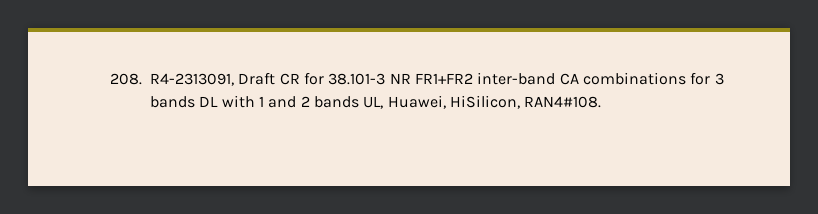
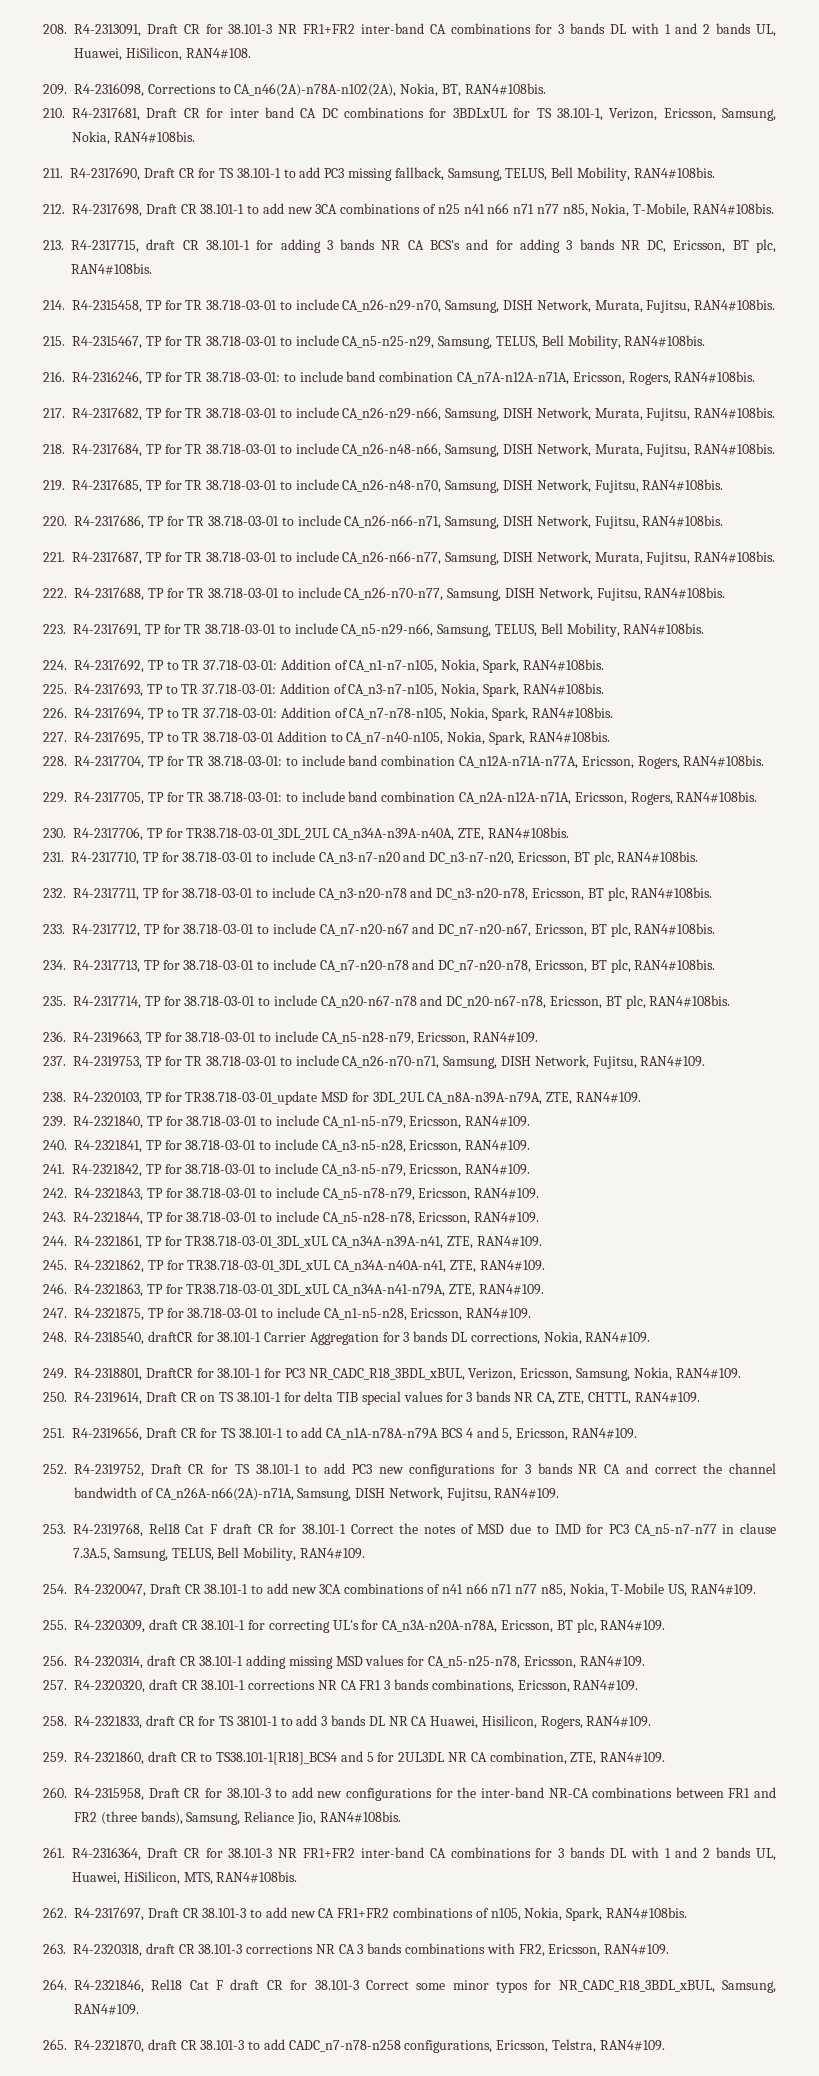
(602, 102) none -> [43,83,546,97] [43,107,776,121] [72,131,195,145] [43,167,715,181] [43,203,775,217] [43,239,776,253] [71,263,152,275] [43,299,776,313] [43,335,706,349] [43,371,756,385] [43,407,776,421] [43,443,776,457] [43,479,724,493] [43,515,724,529] [43,551,776,565] [43,587,726,601] [43,623,705,637] [43,659,604,673] [43,683,604,697] [43,707,613,721] [43,731,610,745] [43,755,765,769] [43,791,758,805] [43,827,569,841] [43,851,699,865] [43,887,713,901] [43,923,716,937] [43,959,716,973] [43,995,731,1009] [43,1031,539,1045] [43,1055,706,1069] [43,1091,642,1105] [43,1115,531,1129] [43,1139,531,1153] [43,1163,531,1177] [43,1187,540,1201] [43,1211,540,1225] [43,1235,542,1249] [43,1259,545,1273] [43,1283,544,1297] [43,1307,532,1321] [43,1331,651,1345] [43,1367,741,1381] [43,1391,701,1405] [43,1427,637,1441] [43,1463,776,1477] [74,1487,560,1501] [43,1523,776,1537] [73,1547,365,1561] [43,1583,757,1597] [43,1619,666,1633] [43,1655,645,1669] [43,1679,639,1693] [43,1715,652,1729] [43,1751,666,1765] [43,1787,776,1801] [74,1811,401,1825] [43,1847,777,1861] [72,1871,298,1885] [43,1907,687,1921] [43,1943,670,1957] [43,1979,776,1993] [74,2004,139,2015] [43,2039,665,2053] // 209. R4-2316098, Corrections to CA_n46(2A)-n78A-n102(2A), Nokia, BT, RAN4#108bis. // 210. R4-2317681, Draft CR for inter band CA DC combinations for 3BDLxUL for TS 38.101-1, Verizon, Ericsson, Samsung, Nokia, RAN4#108bis. // 211. R4-2317690, Draft CR for TS 38.101-1 to add PC3 missing fallback, Samsung, TELUS, Bell Mobility, RAN4#108bis. // 212. R4-2317698, Draft CR 38.101-1 to add new 3CA combinations of n25 n41 n66 n71 n77 n85, Nokia, T-Mobile, RAN4#108bis. // 213. R4-2317715, draft CR 38.101-1 for adding 3 bands NR CA BCS's and for adding 3 bands NR DC, Ericsson, BT plc, RAN4#108bis. // 214. R4-2315458, TP for TR 38.718-03-01 to include CA_n26-n29-n70, Samsung, DISH Network, Murata, Fujitsu, RAN4#108bis. // 215. R4-2315467, TP for TR 38.718-03-01 to include CA_n5-n25-n29, Samsung, TELUS, Bell Mobility, RAN4#108bis. // 216. R4-2316246, TP for TR 38.718-03-01: to include band combination CA_n7A-n12A-n71A, Ericsson, Rogers, RAN4#108bis. // 217. R4-2317682, TP for TR 38.718-03-01 to include CA_n26-n29-n66, Samsung, DISH Network, Murata, Fujitsu, RAN4#108bis. // 218. R4-2317684, TP for TR 38.718-03-01 to include CA_n26-n48-n66, Samsung, DISH Network, Murata, Fujitsu, RAN4#108bis. // 219. R4-2317685, TP for TR 38.718-03-01 to include CA_n26-n48-n70, Samsung, DISH Network, Fujitsu, RAN4#108bis. // 220. R4-2317686, TP for TR 38.718-03-01 to include CA_n26-n66-n71, Samsung, DISH Network, Fujitsu, RAN4#108bis. // 221. R4-2317687, TP for TR 38.718-03-01 to include CA_n26-n66-n77, Samsung, DISH Network, Murata, Fujitsu, RAN4#108bis. // 222. R4-2317688, TP for TR 38.718-03-01 to include CA_n26-n70-n77, Samsung, DISH Network, Fujitsu, RAN4#108bis. // 223. R4-2317691, TP for TR 38.718-03-01 to include CA_n5-n29-n66, Samsung, TELUS, Bell Mobility, RAN4#108bis. // 224. R4-2317692, TP to TR 37.718-03-01: Addition of CA_n1-n7-n105, Nokia, Spark, RAN4#108bis. // 225. R4-2317693, TP to TR 37.718-03-01: Addition of CA_n3-n7-n105, Nokia, Spark, RAN4#108bis. // 226. R4-2317694, TP to TR 37.718-03-01: Addition of CA_n7-n78-n105, Nokia, Spark, RAN4#108bis. // 227. R4-2317695, TP to TR 38.718-03-01 Addition to CA_n7-n40-n105, Nokia, Spark, RAN4#108bis. // 228. R4-2317704, TP for TR 38.718-03-01: to include band combination CA_n12A-n71A-n77A, Ericsson, Rogers, RAN4#108bis. // 229. R4-2317705, TP for TR 38.718-03-01: to include band combination CA_n2A-n12A-n71A, Ericsson, Rogers, RAN4#108bis. // 230. R4-2317706, TP for TR38.718-03-01_3DL_2UL CA_n34A-n39A-n40A, ZTE, RAN4#108bis. // 231. R4-2317710, TP for 38.718-03-01 to include CA_n3-n7-n20 and DC_n3-n7-n20, Ericsson, BT plc, RAN4#108bis. // 232. R4-2317711, TP for 38.718-03-01 to include CA_n3-n20-n78 and DC_n3-n20-n78, Ericsson, BT plc, RAN4#108bis. // 233. R4-2317712, TP for 38.718-03-01 to include CA_n7-n20-n67 and DC_n7-n20-n67, Ericsson, BT plc, RAN4#108bis. // 234. R4-2317713, TP for 38.718-03-01 to include CA_n7-n20-n78 and DC_n7-n20-n78, Ericsson, BT plc, RAN4#108bis. // 235. R4-2317714, TP for 38.718-03-01 to include CA_n20-n67-n78 and DC_n20-n67-n78, Ericsson, BT plc, RAN4#108bis. // 236. R4-2319663, TP for 38.718-03-01 to include CA_n5-n28-n79, Ericsson, RAN4#109. // 237. R4-2319753, TP for TR 38.718-03-01 to include CA_n26-n70-n71, Samsung, DISH Network, Fujitsu, RAN4#109. // 238. R4-2320103, TP for TR38.718-03-01_update MSD for 3DL_2UL CA_n8A-n39A-n79A, ZTE, RAN4#109. // 239. R4-2321840, TP for 38.718-03-01 to include CA_n1-n5-n79, Ericsson, RAN4#109. // 240. R4-2321841, TP for 38.718-03-01 to include CA_n3-n5-n28, Ericsson, RAN4#109. // 241. R4-2321842, TP for 38.718-03-01 to include CA_n3-n5-n79, Ericsson, RAN4#109. // 242. R4-2321843, TP for 38.718-03-01 to include CA_n5-n78-n79, Ericsson, RAN4#109. // 243. R4-2321844, TP for 38.718-03-01 to include CA_n5-n28-n78, Ericsson, RAN4#109. // 244. R4-2321861, TP for TR38.718-03-01_3DL_xUL CA_n34A-n39A-n41, ZTE, RAN4#109. // 245. R4-2321862, TP for TR38.718-03-01_3DL_xUL CA_n34A-n40A-n41, ZTE, RAN4#109. // 246. R4-2321863, TP for TR38.718-03-01_3DL_xUL CA_n34A-n41-n79A, ZTE, RAN4#109. // 247. R4-2321875, TP for 38.718-03-01 to include CA_n1-n5-n28, Ericsson, RAN4#109. // 248. R4-2318540, draftCR for 38.101-1 Carrier Aggregation for 3 bands DL corrections, Nokia, RAN4#109. // 249. R4-2318801, DraftCR for 38.101-1 for PC3 NR_CADC_R18_3BDL_xBUL, Verizon, Ericsson, Samsung, Nokia, RAN4#109. // 250. R4-2319614, Draft CR on TS 38.101-1 for delta TIB special values for 3 bands NR CA, ZTE, CHTTL, RAN4#109. // 251. R4-2319656, Draft CR for TS 38.101-1 to add CA_n1A-n78A-n79A BCS 4 and 5, Ericsson, RAN4#109. // 252. R4-2319752, Draft CR for TS 38.101-1 to add PC3 new configurations for 3 bands NR CA and correct the channel bandwidth of CA_n26A-n66(2A)-n71A, Samsung, DISH Network, Fujitsu, RAN4#109. // 253. R4-2319768, Rel18 Cat F draft CR for 38.101-1 Correct the notes of MSD due to IMD for PC3 CA_n5-n7-n77 in clause 7.3A.5, Samsung, TELUS, Bell Mobility, RAN4#109. // 254. R4-2320047, Draft CR 38.101-1 to add new 3CA combinations of n41 n66 n71 n77 n85, Nokia, T-Mobile US, RAN4#109. // 255. R4-2320309, draft CR 38.101-1 for correcting UL's for CA_n3A-n20A-n78A, Ericsson, BT plc, RAN4#109. // 256. R4-2320314, draft CR 38.101-1 adding missing MSD values for CA_n5-n25-n78, Ericsson, RAN4#109. // 257. R4-2320320, draft CR 38.101-1 corrections NR CA FR1 3 bands combinations, Ericsson, RAN4#109. // 258. R4-2321833, draft CR for TS 38101-1 to add 3 bands DL NR CA Huawei, Hisilicon, Rogers, RAN4#109. // 259. R4-2321860, draft CR to TS38.101-1[R18]_BCS4 and 5 for 2UL3DL NR CA combination, ZTE, RAN4#109. // 260. R4-2315958, Draft CR for 38.101-3 to add new configurations for the inter-band NR-CA combinations between FR1 and FR2 (three bands), Samsung, Reliance Jio, RAN4#108bis. // 261. R4-2316364, Draft CR for 38.101-3 NR FR1+FR2 inter-band CA combinations for 3 bands DL with 1 and 2 bands UL, Huawei, HiSilicon, MTS, RAN4#108bis. // 262. R4-2317697, Draft CR 38.101-3 to add new CA FR1+FR2 combinations of n105, Nokia, Spark, RAN4#108bis. // 263. R4-2320318, draft CR 38.101-3 corrections NR CA 3 bands combinations with FR2, Ericsson, RAN4#109. // 264. R4-2321846, Rel18 Cat F draft CR for 38.101-3 Correct some minor typos for NR_CADC_R18_3BDL_xBUL, Samsung, RAN4#109. // 265. R4-2321870, draft CR 38.101-3 to add CADC_n7-n78-n258 configurations, Ericsson, Telstra, RAN4#109.

